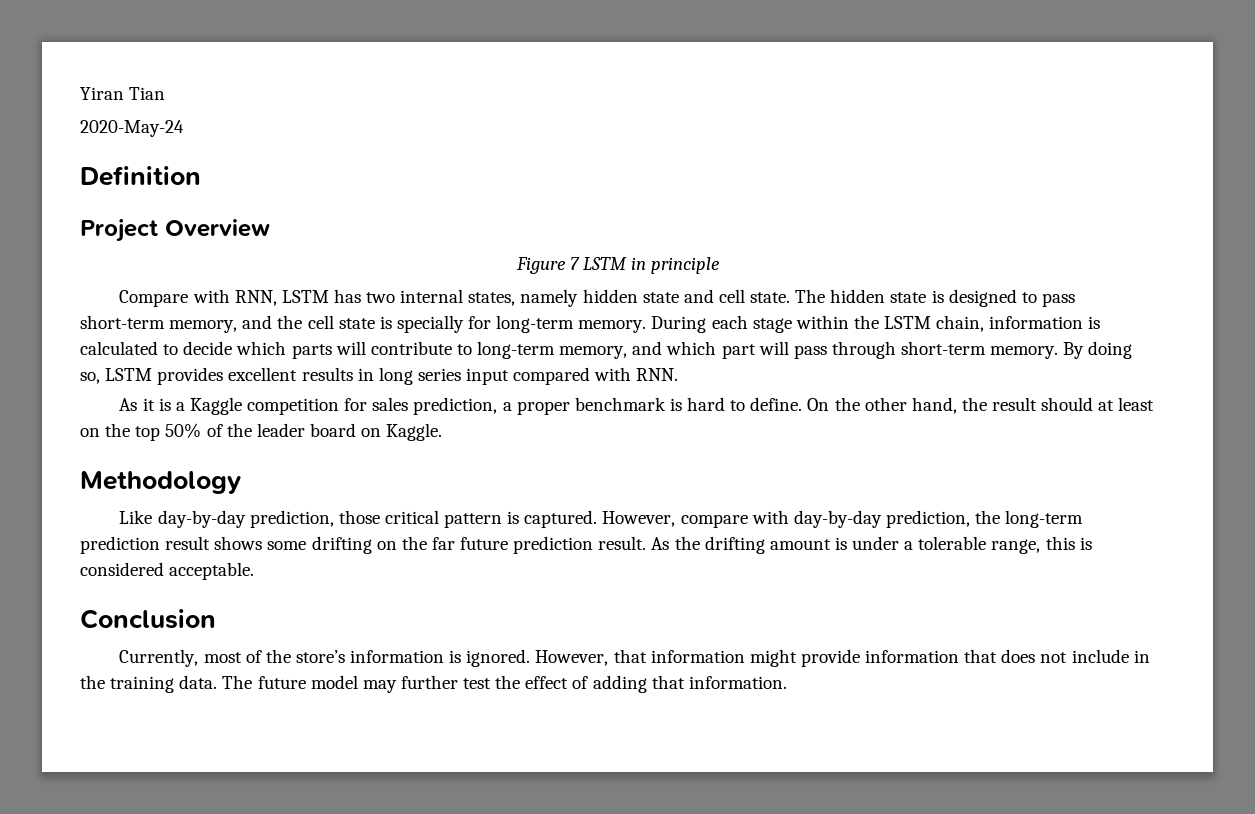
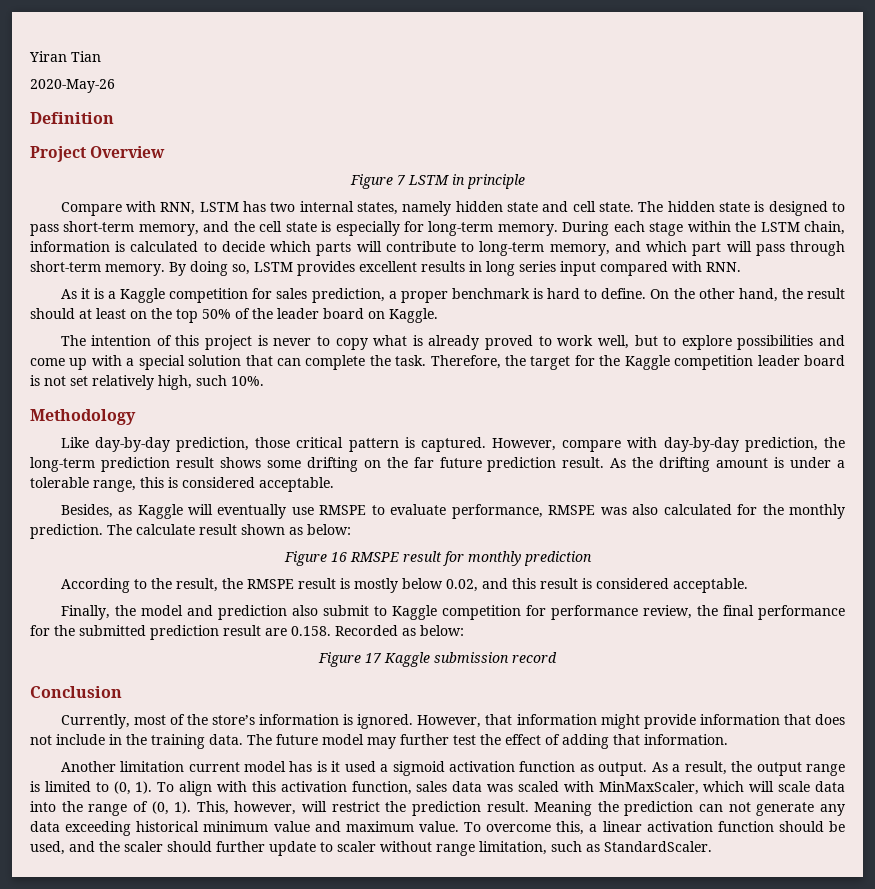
[80,120,184,137] 2020-May-24 -> [30,79,115,93] 2020-May-26
[396,315,464,333] specially -> [335,221,400,236] especially
(443, 432) none -> [60,335,845,350] [30,355,846,370] [30,375,264,390] // The intention of this project is never to copy what is already proved to work well, but to explore possibilities and come up with a special solution that can complete the task. Therefore, the target for the Kaggle competition leader board is not set relatively high, such 10%.
(255, 571) none -> [60,504,845,519] [30,524,351,539] [283,551,592,566] [60,578,748,593] [60,605,845,620] [30,625,464,640] [318,652,557,667] // Besides, as Kaggle will eventually use RMSPE to evaluate performance, RMSPE was also calculated for the monthly prediction. The calculate result shown as below: // Figure 16 RMSPE result for monthly prediction // According to the result, the RMSPE result is mostly below 0.02, and this result is considered acceptable. // Finally, the model and prediction also submit to Kaggle competition for performance review, the final performance for the submitted prediction result are 0.158. Recorded as below: // Figure 17 Kaggle submission record
(787, 682) none -> [60,761,845,776] [30,781,846,796] [30,801,846,816] [30,821,845,836] [30,841,712,856] // Another limitation current model has is it used a sigmoid activation function as output. As a result, the output range is limited to (0, 1). To align with this activation function, sales data was scaled with MinMaxScaler, which will scale data into the range of (0, 1). This, however, will restrict the prediction result. Meaning the prediction can not generate any data exceeding historical minimum value and maximum value. To overcome this, a linear activation function should be used, and the scaler should further update to scaler without range limitation, such as StandardScaler.

